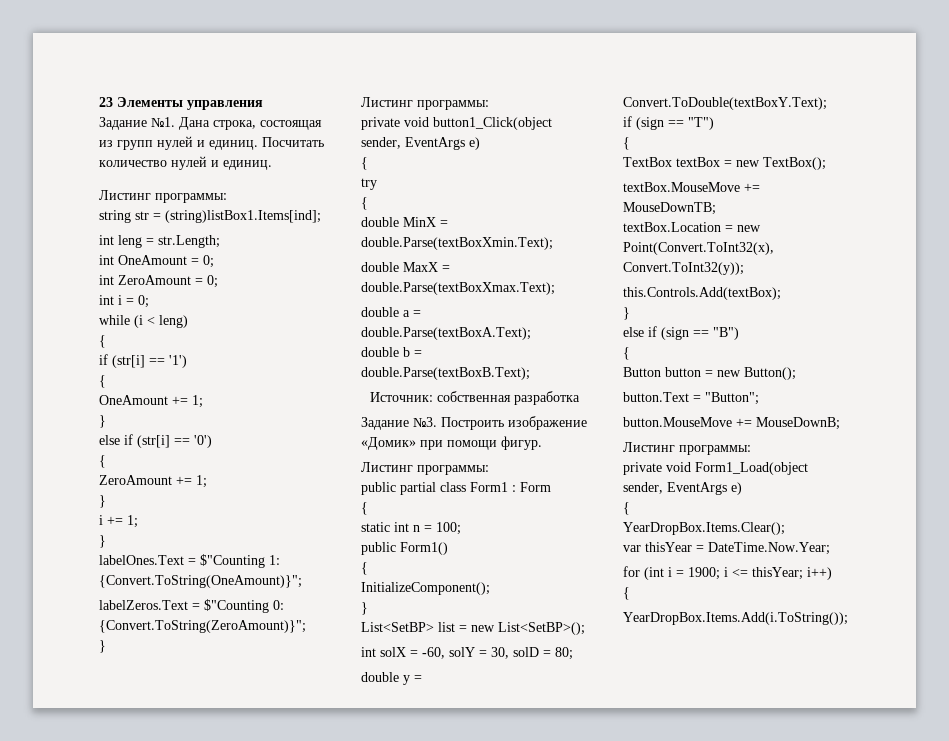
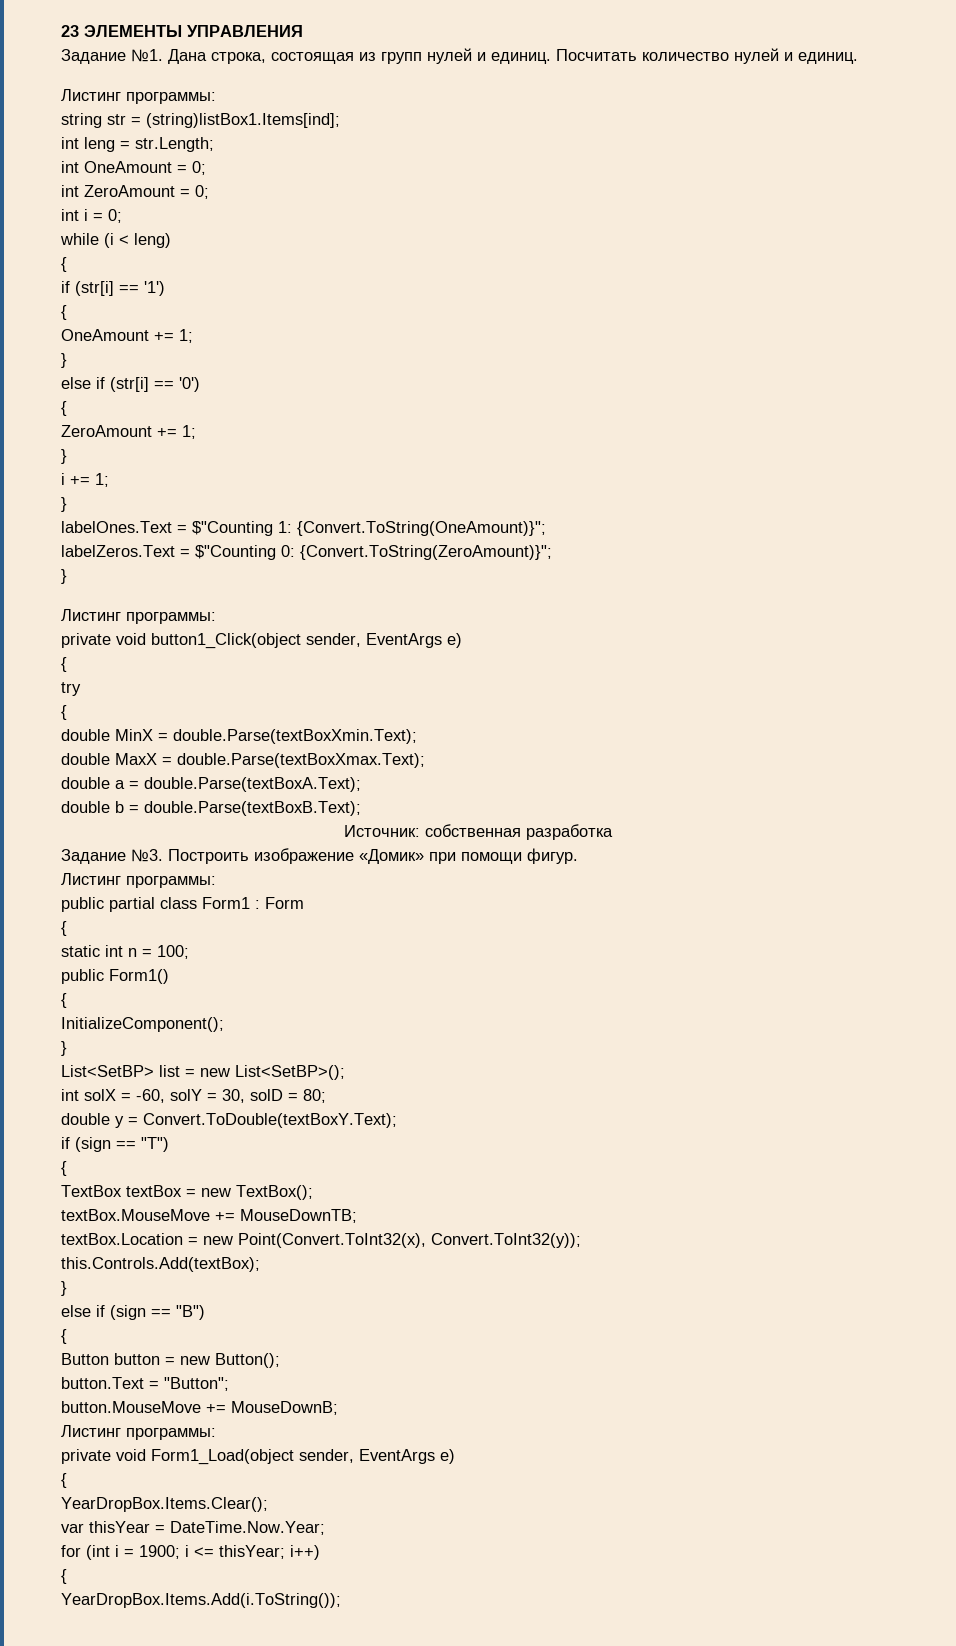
[117,97,263,110] Элементы управления -> [84,25,303,37] ЭЛЕМЕНТЫ УПРАВЛЕНИЯ

